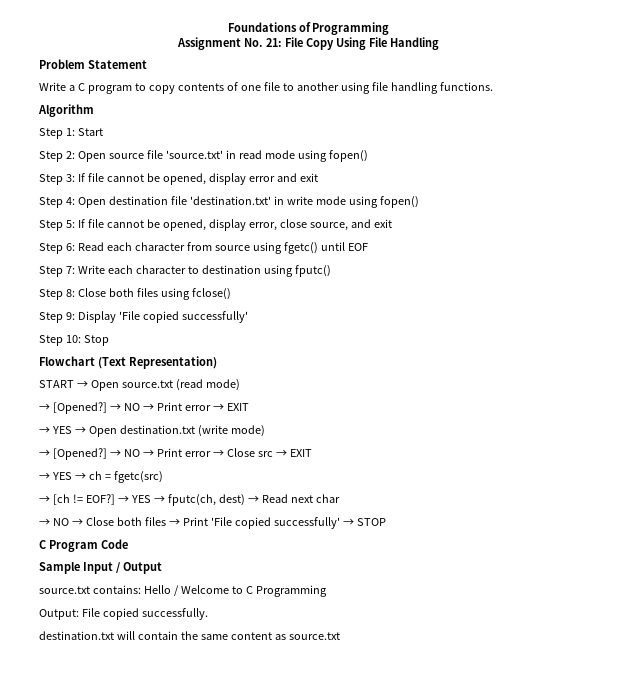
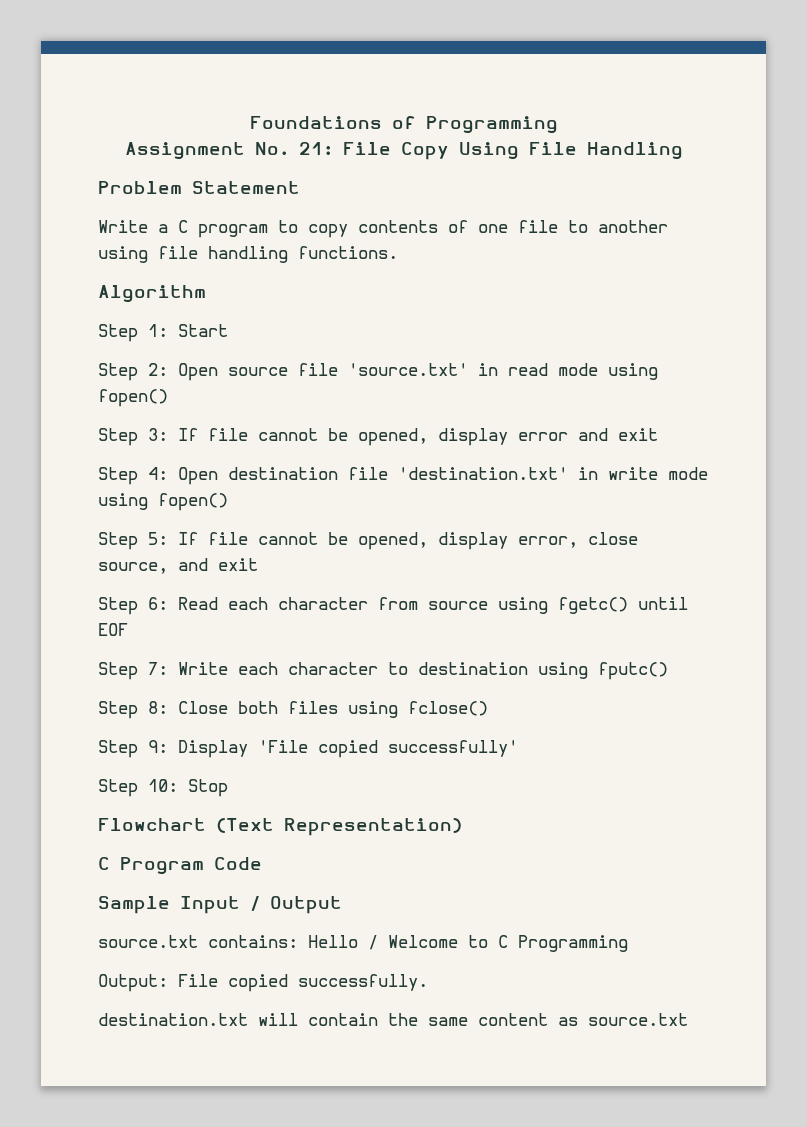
[39,379,240,391] [39,402,249,414] [39,425,265,437] [39,448,312,460] [39,471,163,483] [39,494,340,506] [39,517,386,529] // START → Open source.txt (read mode) // → [Opened?] → NO → Print error → EXIT // → YES → Open destination.txt (write mode) // → [Opened?] → NO → Print error → Close src → EXIT // → YES → ch = fgetc(src) // → [ch != EOF?] → YES → fputc(ch, dest) → Read next char // → NO → Close both files → Print 'File copied successfully' → STOP -> (462, 827) none

